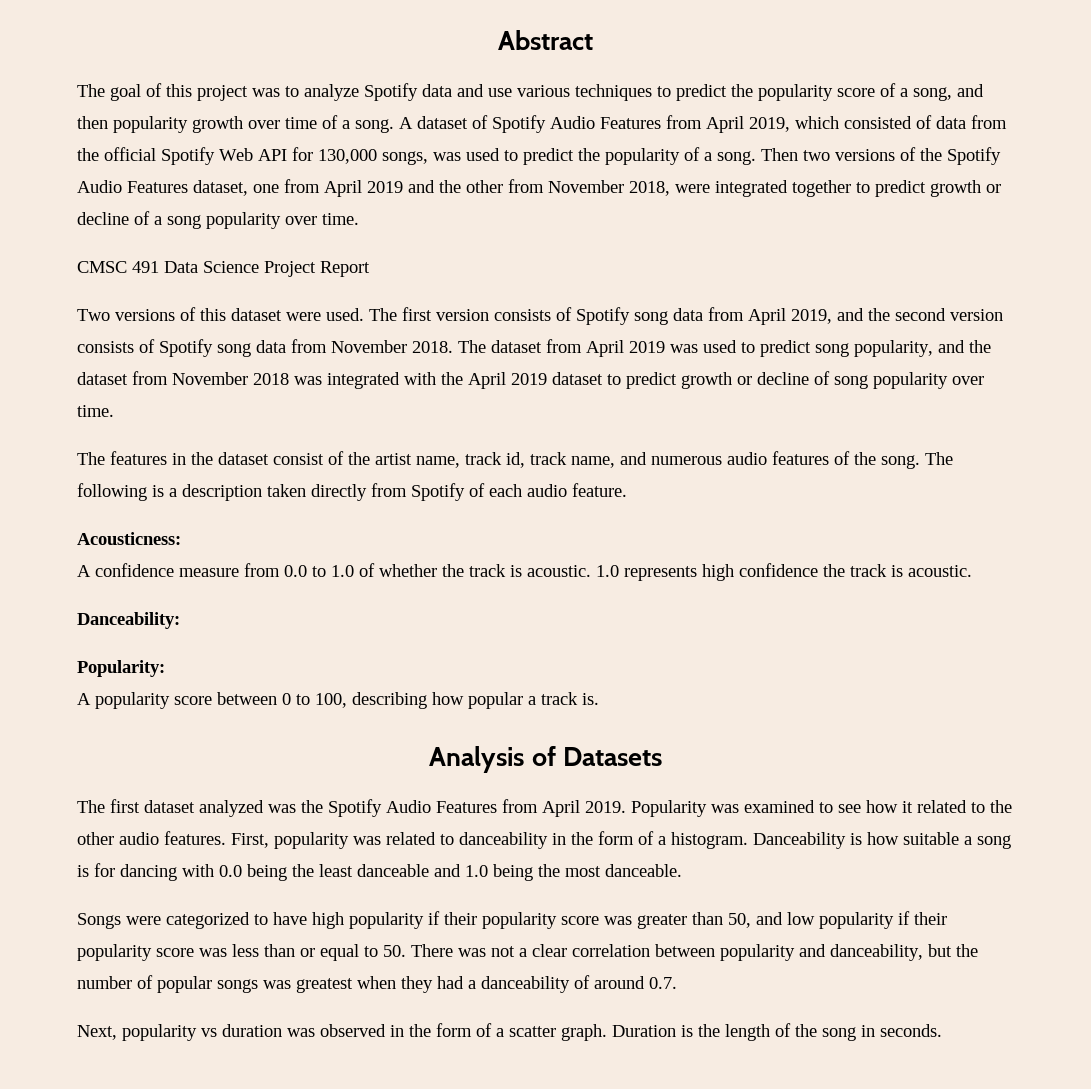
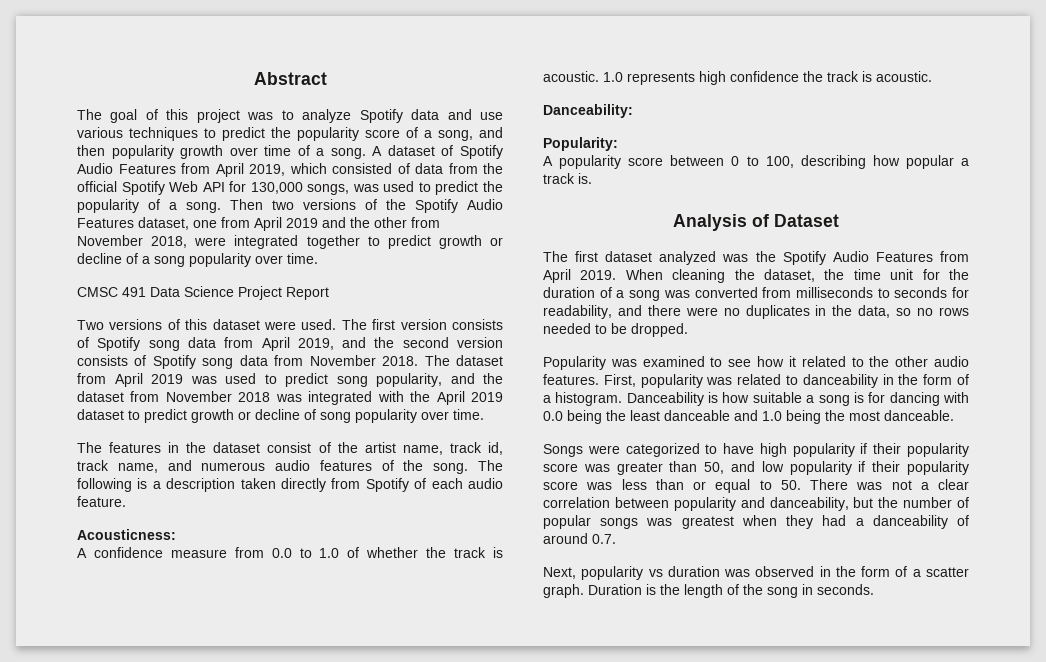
[562,747,662,766] Datasets -> [774,214,839,227] Dataset
(626, 807) none -> [625,269,969,283] [543,287,969,301] [543,305,970,319] [543,323,688,337] When cleaning the dataset, the time unit for the duration of a song was converted from milliseconds to seconds for readability, and there were no duplicates in the data, so no rows needed to be dropped. //

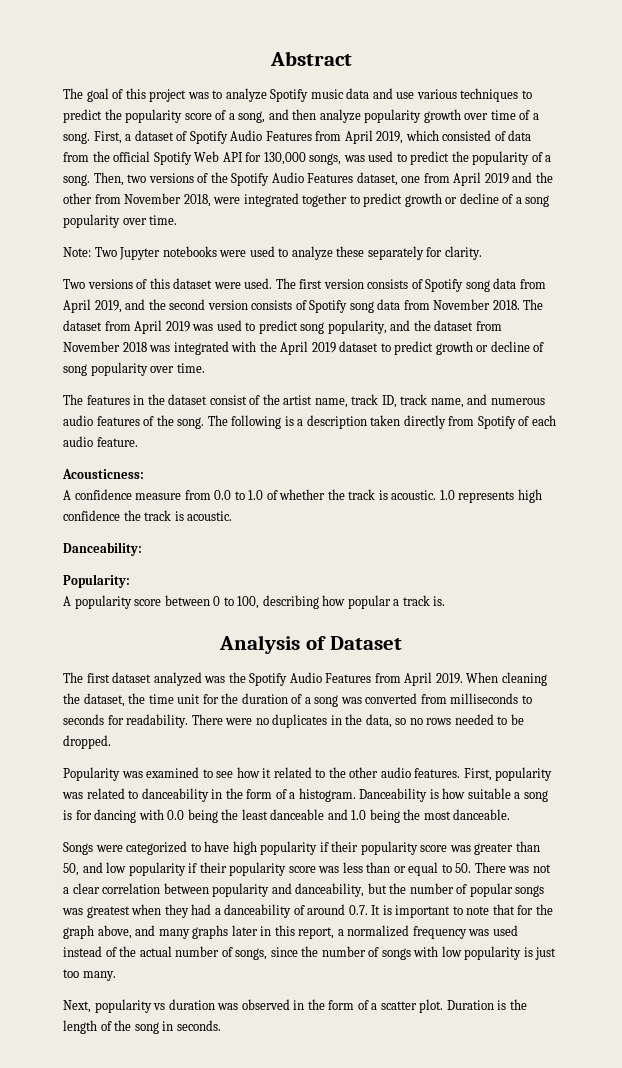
(403, 116) none -> [310,89,344,99] music
(105, 150) none -> [319,109,361,123] analyze
[372,146,383,156] A -> [93,131,132,144] First, a
[230,199,263,210] Then -> [93,172,124,186] Then,
[77,286,329,300] CMSC 491 Data Science Project Report -> [63,246,482,260] Note: Two Jupyter notebooks were used to analyze these separately for clarity.
[487,442,503,455] id, -> [381,395,397,408] ID,
[543,305,681,319] readability, and there -> [126,714,223,728] readability. There
(616, 539) none -> [371,904,553,918] [63,925,518,939] [63,946,557,960] [63,969,116,981] It is important to note that for the graph above, and many graphs later in this report, a normalized frequency was used instead of the actual number of songs, since the number of songs with low popularity is just too many.
[543,584,584,598] graph. -> [419,999,444,1013] plot.

